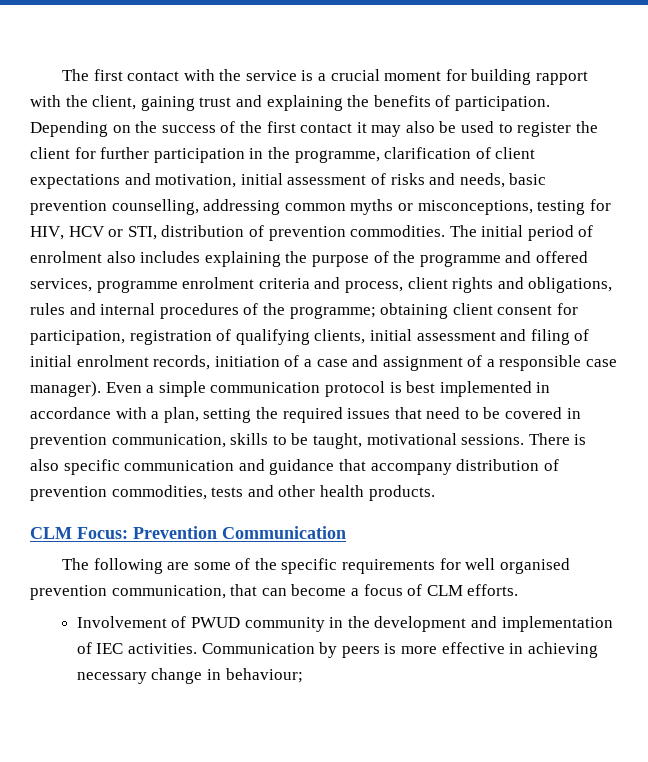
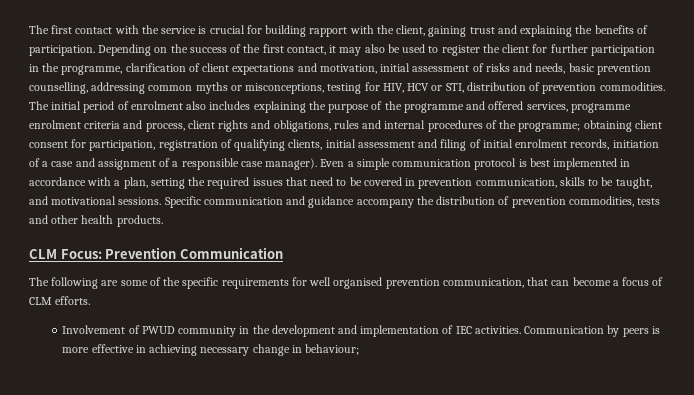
[318,69,442,81] a crucial moment -> [209,25,245,34] crucial
[300,123,353,133] contact -> [286,46,326,55] contact,
(362, 441) none -> [29,196,48,205] and
[528,433,587,445] [30,459,120,475] There is also specific -> [164,196,201,208] Specific
[338,459,452,475] that accompany -> [356,196,434,208] accompany the

